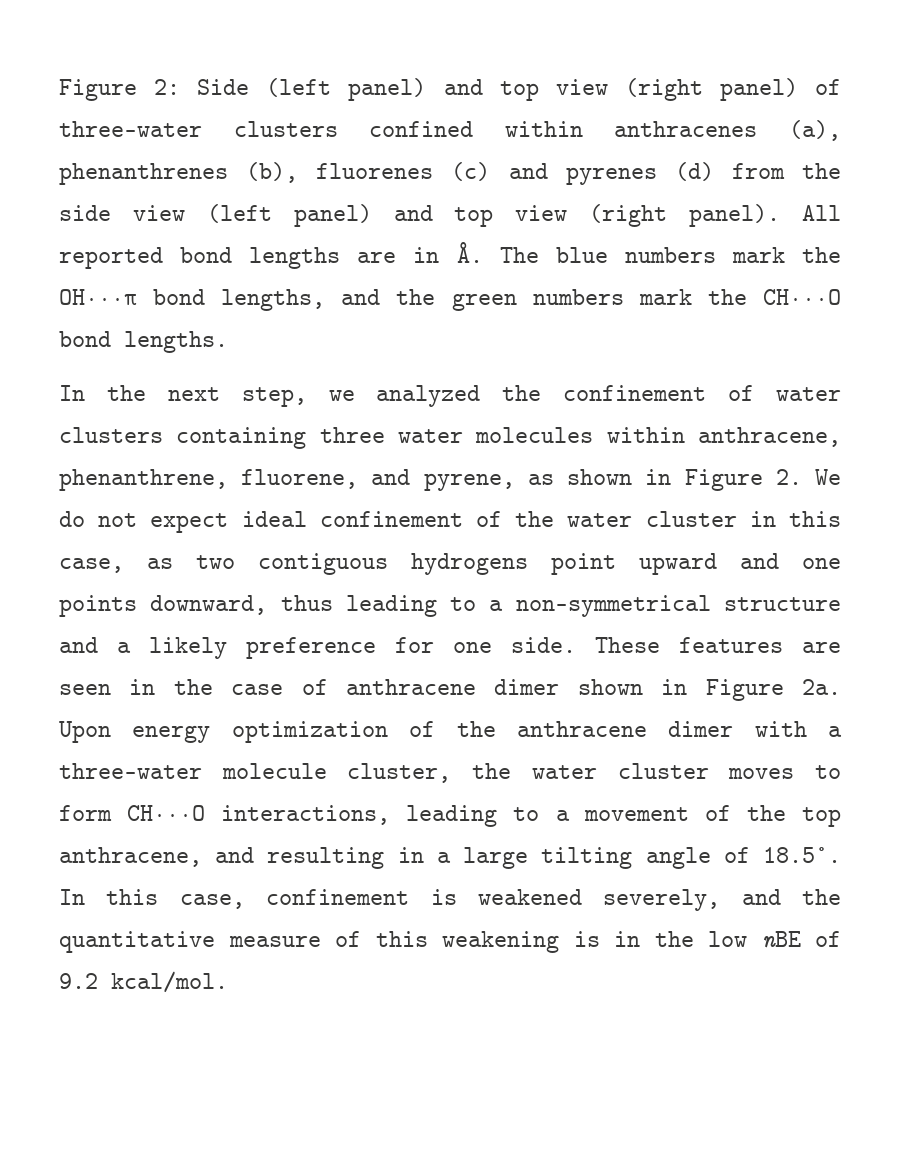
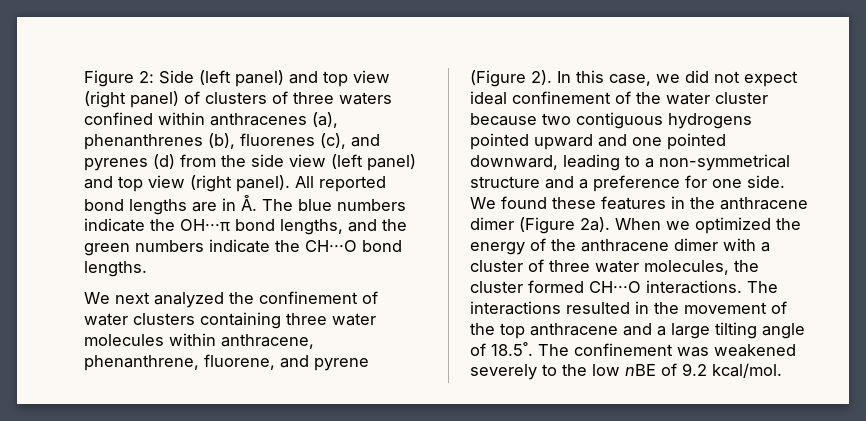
[59,121,338,137] three-water clusters -> [205,91,392,105] clusters of three waters
[451,162,491,181] (c) -> [320,133,346,149] (c),
[731,247,785,263] mark -> [84,218,145,232] indicate
[638,289,692,305] mark -> [209,239,270,253] indicate
[59,385,355,407] In the next step, we -> [84,292,150,304] We next
[423,469,841,491] [59,511,85,527] pyrene, as shown in Figure 2. We do -> [314,358,369,371] [470,70,709,87] pyrene (Figure 2). In this case, we did
[749,511,842,527] [59,558,173,573] in this case, as -> [470,113,537,126] because
[551,553,616,575] point -> [470,133,529,150] pointed
[59,595,333,617] points downward, thus -> [667,133,726,150] [470,155,558,170] pointed downward,
[149,637,227,659] likely -> (588, 184) none
[595,637,841,653] [59,679,841,701] [59,721,388,743] These features are seen in the case of anthracene dimer shown in Figure 2a. Upon energy optimization -> [470,196,808,210] [470,217,801,234] [470,242,525,255] We found these features in the anthracene dimer (Figure 2a). When we optimized the energy
[59,763,841,783] [59,805,841,827] [59,847,424,869] three-water molecule cluster, the water cluster moves to form CH···O interactions, leading to a movement of the top anthracene, and resulting in -> [470,259,759,275] [470,280,778,294] [470,301,787,315] [470,323,652,339] cluster of three water molecules, the cluster formed CH···O interactions. The interactions resulted in the movement of the top anthracene and
[59,889,841,911] [59,931,640,953] In this case, confinement is weakened severely, and the quantitative measure of this weakening is in -> [538,343,796,357] [470,364,557,380] The confinement was weakened severely to

